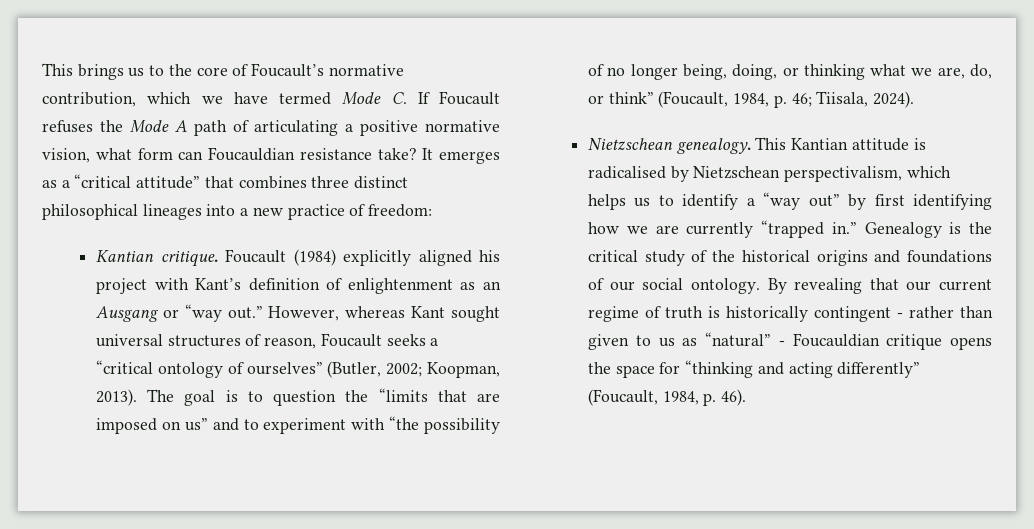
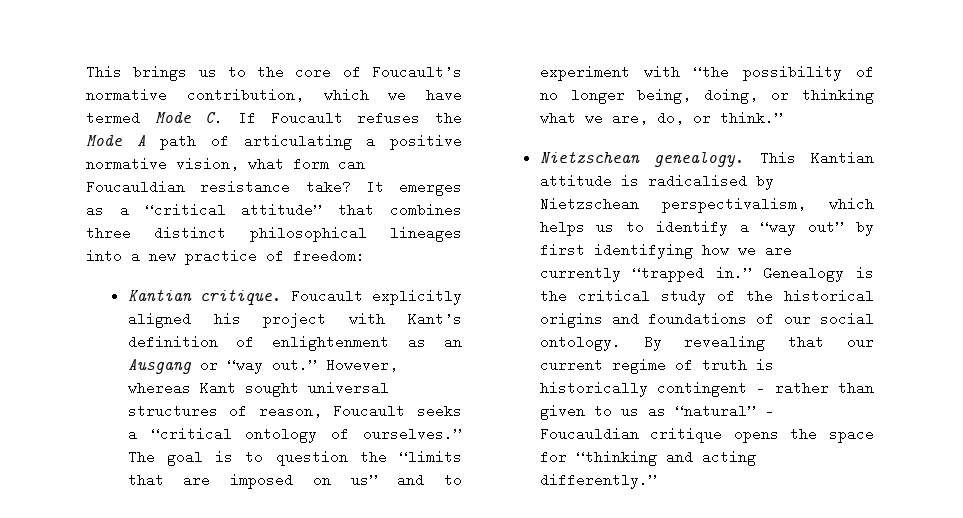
[293,249,336,266] (1984) -> (363, 296) none
[246,361,500,378] [96,389,138,406] ourselves” (Butler, 2002; Koopman, 2013). -> [363,427,462,441] ourselves.”
[608,91,915,108] think” (Foucault, 1984, p. 46; Tiisala, 2024). -> [719,111,783,125] think.”
[837,362,921,378] [588,389,747,406] differently” (Foucault, 1984, p. 46). -> [539,473,657,489] differently.”

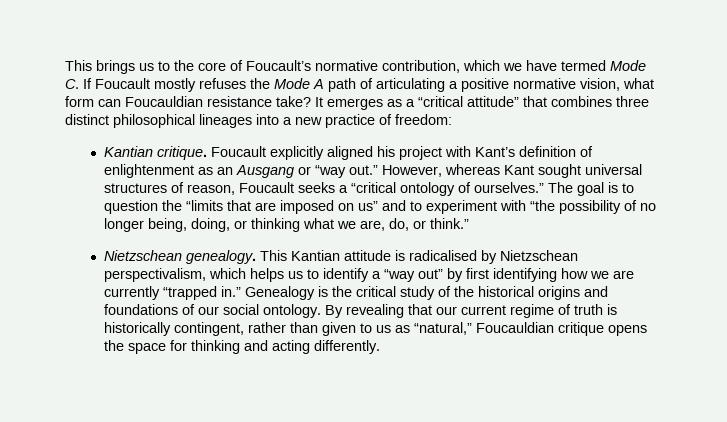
(343, 118) none -> [154,78,196,92] mostly
[656,381,766,397] contingent - -> [173,322,244,336] contingent,
[674,404,774,418] “natural” - -> [413,322,472,335] “natural,”
[575,451,657,466] “thinking -> [190,340,240,354] thinking
[539,473,657,489] differently.” -> [313,340,380,354] differently.

